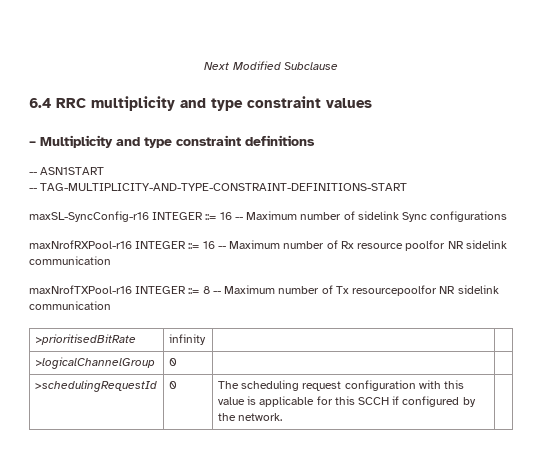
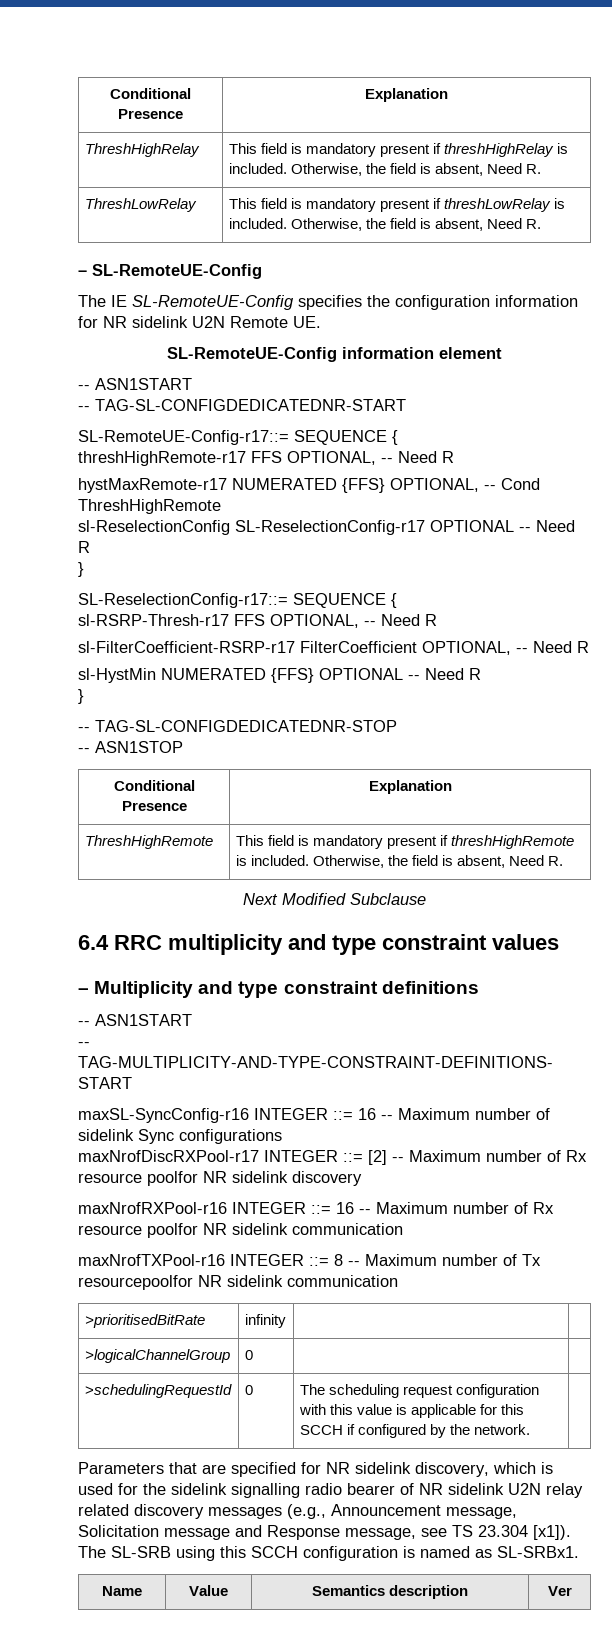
(204, 66) none -> [110,88,191,99] [118,109,183,119] [365,88,448,102] [84,143,200,157] [228,143,569,157] [228,163,542,176] [84,198,197,212] [228,198,566,212] [228,218,542,231] [78,264,262,279] [78,295,578,310] [78,316,321,328] [167,347,502,362] [78,378,192,390] [78,399,406,411] [78,430,398,445] [78,451,454,466] [78,478,540,493] [78,499,221,514] [78,520,575,535] [78,541,90,553] [78,562,84,577] [78,593,397,608] [78,614,437,628] [78,641,589,655] [78,668,481,683] [78,689,84,704] [78,720,397,732] [78,741,183,753] [113,780,195,791] [121,801,187,811] [368,780,452,794] [84,835,213,849] [235,835,575,849] [235,855,564,868] Conditional Presence | Explanation // ThreshHighRelay | This field is mandatory present if threshHighRelay is included. Otherwise, the field is absent, Need R. // ThreshLowRelay | This field is mandatory present if threshLowRelay is included. Otherwise, the field is absent, Need R. // – SL-RemoteUE-Config // The IE SL-RemoteUE-Config specifies the configuration information for NR sidelink U2N Remote UE. // SL-RemoteUE-Config information element // -- ASN1START // -- TAG-SL-CONFIGDEDICATEDNR-START // SL-RemoteUE-Config-r17::= SEQUENCE { // threshHighRemote-r17 FFS OPTIONAL, -- Need R // hystMaxRemote-r17 NUMERATED {FFS} OPTIONAL, -- Cond ThreshHighRemote // sl-ReselectionConfig SL-ReselectionConfig-r17 OPTIONAL -- Need R // } // SL-ReselectionConfig-r17::= SEQUENCE { // sl-RSRP-Thresh-r17 FFS OPTIONAL, -- Need R // sl-FilterCoefficient-RSRP-r17 FilterCoefficient OPTIONAL, -- Need R // sl-HystMin NUMERATED {FFS} OPTIONAL -- Need R // } // -- TAG-SL-CONFIGDEDICATEDNR-STOP // -- ASN1STOP // Conditional Presence | Explanation // ThreshHighRemote | This field is mandatory present if threshHighRemote is included. Otherwise, the field is absent, Need R. //
(508, 216) none -> [78,1150,587,1165] [78,1171,362,1186] // maxNrofDiscRXPool-r17 INTEGER ::= [2] -- Maximum number of Rx resource poolfor NR sidelink discovery
(283, 417) none -> [78,1462,553,1477] [78,1483,583,1498] [78,1504,517,1519] [78,1525,571,1540] [78,1546,579,1561] [102,1586,142,1596] [189,1585,228,1596] [311,1585,469,1599] [547,1586,572,1596] // Parameters that are specified for NR sidelink discovery, which is used for the sidelink signalling radio bearer of NR sidelink U2N relay related discovery messages (e.g., Announcement message, Solicitation message and Response message, see TS 23.304 [x1]). The SL-SRB using this SCCH configuration is named as SL-SRBx1. // Name | Value | Semantics description | Ver

